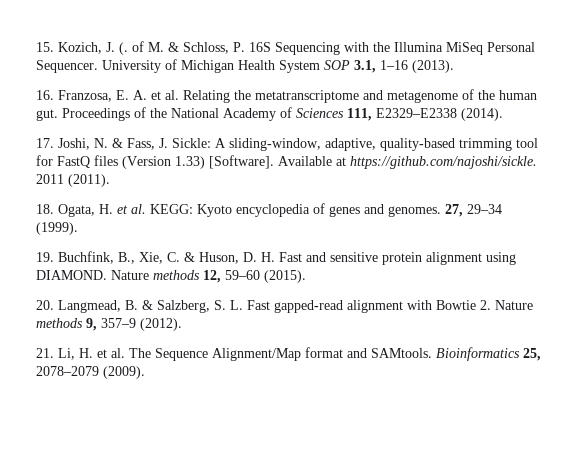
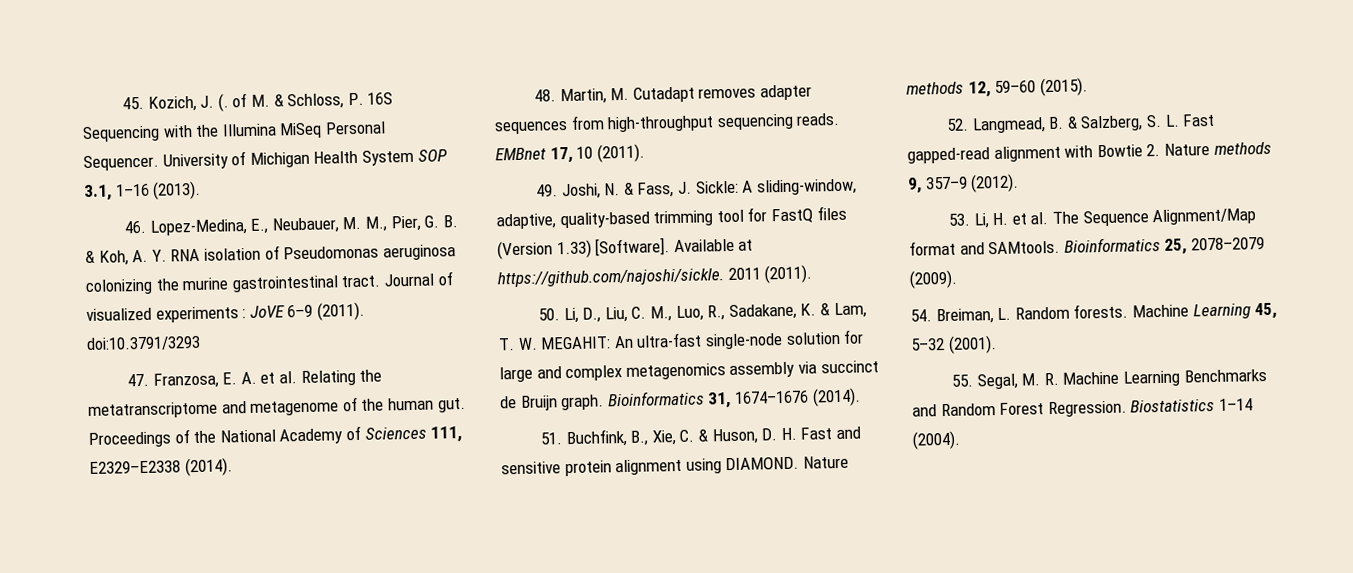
[36,42,54,52] 15. -> [122,96,145,110] 45.
[36,90,54,100] 16. -> [124,215,458,236] [85,244,456,266] [85,271,453,296] [86,301,365,323] [86,335,201,352] [127,373,150,387] 46. Lopez-Medina, E., Neubauer, M. M., Pier, G. B. & Koh, A. Y. RNA isolation of Pseudomonas aeruginosa colonizing the murine gastrointestinal tract. Journal of visualized experiments : JoVE 6–9 (2011). doi:10.3791/3293 // 47.
[36,138,54,148] 17. -> [534,84,812,105] [494,112,841,135] [495,143,645,164] [536,184,559,197] 48. Martin, M. Cutadapt removes adapter sequences from high-throughput sequencing reads. EMBnet 17, 10 (2011). // 49.
[36,203,502,217] [36,222,78,235] [36,252,54,262] 18. Ogata, H. et al. KEGG: Kyoto encyclopedia of genes and genomes. 27, 29–34 (1999). // 19. -> [538,302,867,324] [498,329,865,351] [499,360,879,383] [500,387,861,411] [540,432,563,445] 50. Li, D., Liu, C. M., Luo, R., Sadakane, K. & Lam, T. W. MEGAHIT: An ultra-fast single-node solution for large and complex metagenomics assembly via succinct de Bruijn graph. Bioinformatics 31, 1674–1676 (2014). // 51.
[36,300,54,310] 20. -> [946,118,970,131] 52.
[36,348,54,358] 21. -> [948,213,971,226] 53.
(145, 372) none -> [910,302,1278,325] [911,335,997,354] [951,368,1267,390] [912,398,1253,418] [912,430,961,450] // 54. Breiman, L. Random forests. Machine Learning 45, 5–32 (2001). // 55. Segal, M. R. Machine Learning Benchmarks and Random Forest Regression. Biostatistics 1–14 (2004).

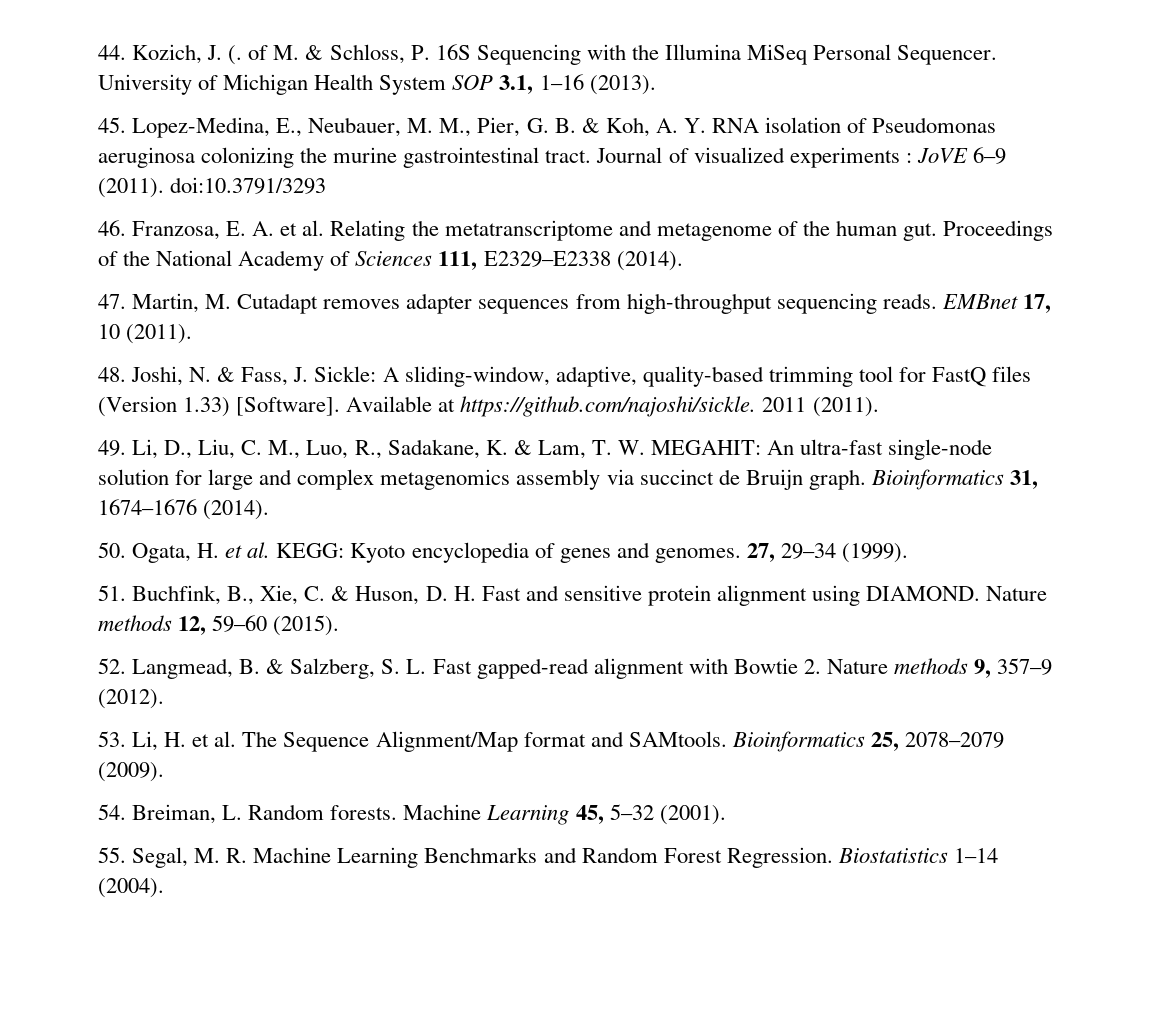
[122,96,145,110] 45. -> [98,45,126,60] 44.
[124,220,147,234] 46. -> [98,117,126,133] 45.
[127,373,150,387] 47. -> [98,220,126,236] 46.
[534,89,557,102] 48. -> [98,294,126,309] 47.
[536,184,559,197] 49. -> [98,367,126,382] 48.
[538,308,561,321] 50. -> [98,440,126,456] 49.
(861, 397) none -> [98,542,909,563] // 50. Ogata, H. et al. KEGG: Kyoto encyclopedia of genes and genomes. 27, 29–34 (1999).

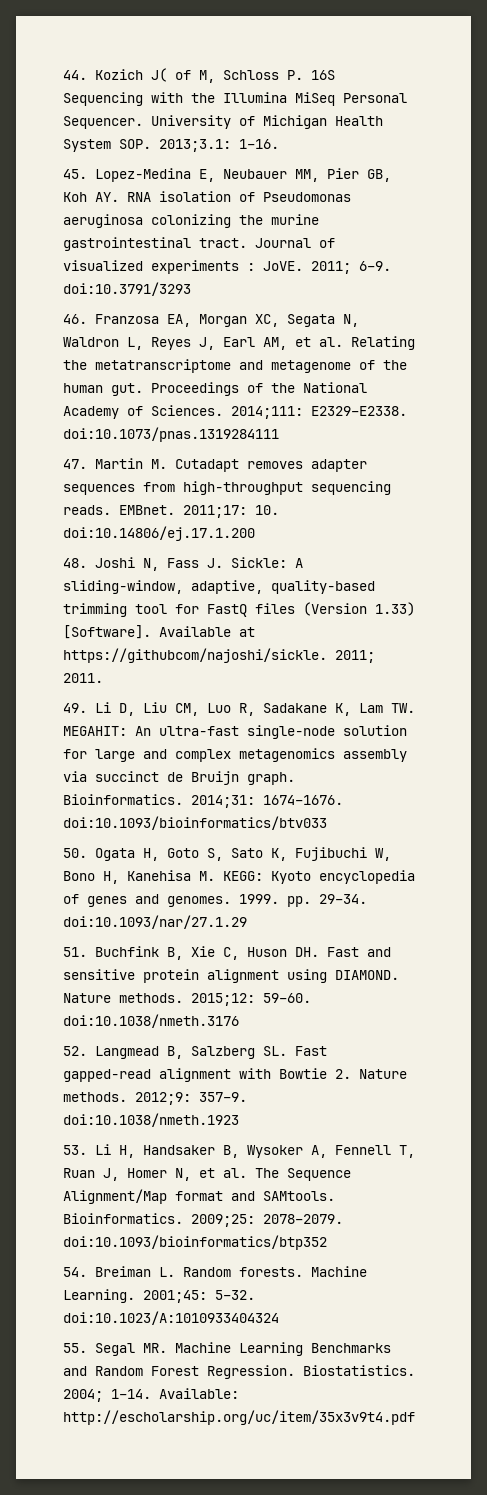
[132,44,405,65] Kozich, J. (. of M. & Schloss, -> [95,68,279,83] Kozich J( of M, Schloss
[452,74,656,95] [98,117,706,138] SOP 3.1, 1–16 (2013). // 45. Lopez-Medina, E., Neubauer, M. M., Pier, G. B. & Koh, A. Y. -> [119,139,279,152] [63,168,391,182] [63,192,119,202] SOP. 2013;3.1: 1–16. // 45. Lopez-Medina E, Neubauer MM, Pier GB, Koh AY.
[916,147,1006,164] [98,178,164,198] JoVE 6–9 (2011). -> [263,261,391,274] JoVE. 2011; 6–9.
[132,221,275,240] Franzosa, E. A. -> [95,314,359,327] [63,337,287,350] Franzosa EA, Morgan XC, Segata N, Waldron L, Reyes J, Earl AM,
[355,251,683,271] Sciences 111, E2329–E2338 (2014). -> [151,405,407,419] [63,427,279,442] Sciences. 2014;111: E2329–E2338. doi:10.1073/pnas.1319284111
[132,293,200,313] Martin, -> [95,458,143,469] Martin
[941,294,1051,313] [98,324,193,344] [98,366,289,386] EMBnet 17, 10 (2011). // 48. Joshi, N. & Fass, -> [119,505,279,518] [63,526,255,541] [63,557,199,571] EMBnet. 2011;17: 10. doi:10.14806/ej.17.1.200 // 48. Joshi N, Fass
[460,396,879,417] [98,439,645,459] https://github.com/najoshi/sickle. 2011 (2011). // 49. Li, D., Liu, C. M., Luo, R., Sadakane, K. & Lam, T. W. -> [63,648,375,663] [63,673,103,683] [63,702,415,716] https://githubcom/najoshi/sickle. 2011; 2011. // 49. Li D, Liu CM, Luo R, Sadakane K, Lam TW.
[870,469,1038,490] [98,499,270,520] [98,542,271,563] Bioinformatics 31, 1674–1676 (2014). // 50. Ogata, H. et al. -> [63,794,343,808] [63,816,327,830] [63,847,391,861] [63,870,215,884] Bioinformatics. 2014;31: 1674–1676. doi:10.1093/bioinformatics/btv033 // 50. Ogata H, Goto S, Sato K, Fujibuchi W, Bono H, Kanehisa M.
[746,543,909,563] [98,585,476,605] 27, 29–34 (1999). // 51. Buchfink, B., Xie, C. & Huson, D. H. -> [239,894,367,907] [63,915,247,929] [63,946,319,960] 1999. pp. 29–34. doi:10.1093/nar/27.1.29 // 51. Buchfink B, Xie C, Huson DH.
[98,615,340,636] [98,658,427,679] methods 12, 59–60 (2015). // 52. Langmead, B. & Salzberg, S. L. -> [119,993,311,1006] [63,1014,239,1028] [63,1046,287,1059] methods. 2015;12: 59–60. doi:10.1038/nmeth.3176 // 52. Langmead B, Salzberg SL.
[894,658,1053,678] [98,689,164,709] [98,731,187,751] methods 9, 357–9 (2012). // 53. Li, H. -> [63,1092,247,1105] [63,1113,239,1127] [63,1144,415,1158] [63,1168,191,1181] methods. 2012;9: 357–9. doi:10.1038/nmeth.1923 // 53. Li H, Handsaker B, Wysoker A, Fennell T, Ruan J, Homer N,
[731,731,1004,752] [98,762,164,782] Bioinformatics 25, 2078–2079 (2009). -> [63,1213,343,1227] [63,1235,327,1250] Bioinformatics. 2009;25: 2078–2079. doi:10.1093/bioinformatics/btp352
[132,804,217,824] Breiman, -> [95,1266,151,1277] Breiman
[486,804,726,825] [98,847,248,868] Learning 45, 5–32 (2001). // 55. Segal, M. R. -> [63,1289,255,1303] [63,1311,279,1325] [63,1343,167,1356] Learning. 2001;45: 5–32. doi:10.1023/A:1010933404324 // 55. Segal MR.
[837,848,998,863] [98,878,164,898] Biostatistics 1–14 (2004). -> [303,1365,415,1376] [63,1388,239,1402] [63,1410,415,1425] Biostatistics. 2004; 1–14. Available: http://escholarship.org/uc/item/35x3v9t4.pdf

